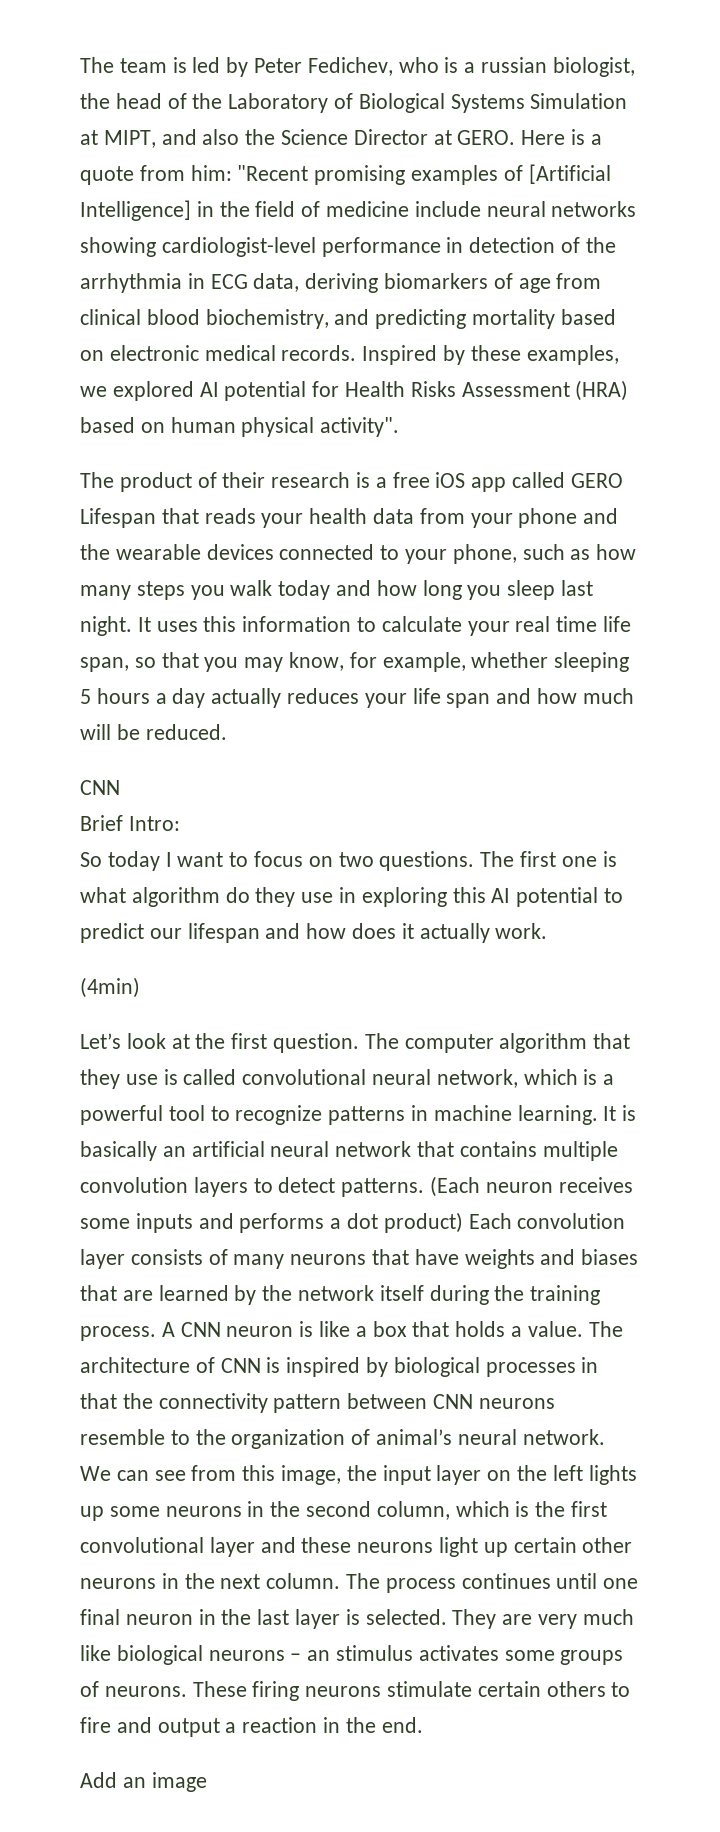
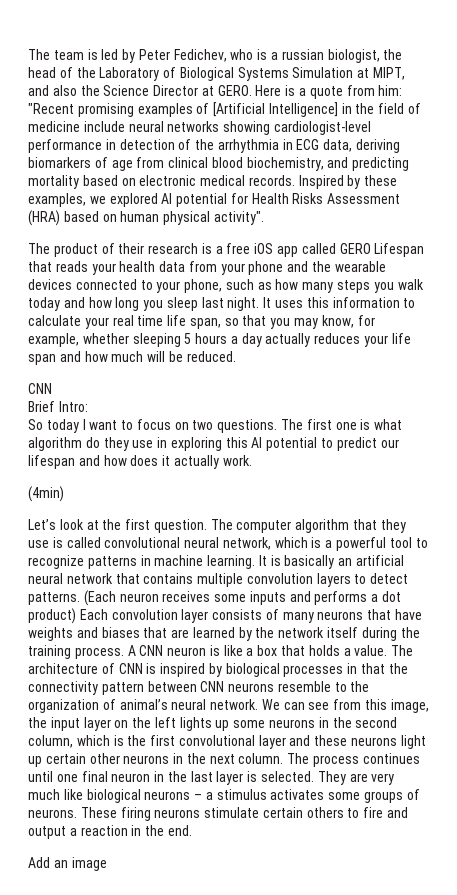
[307,1650,331,1661] an -> [205,792,213,800] a

